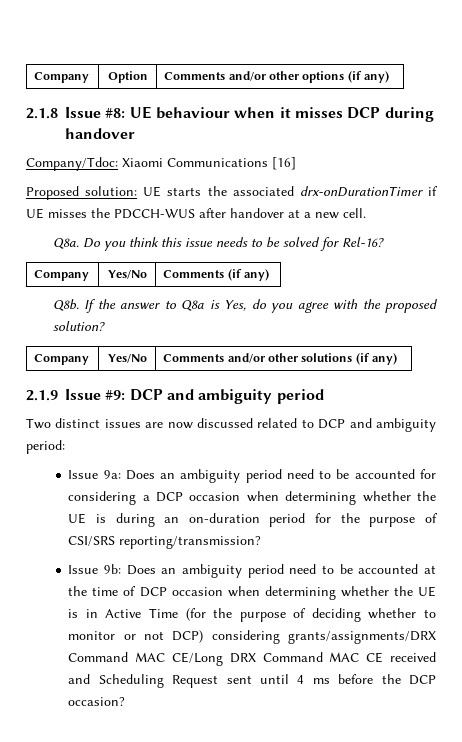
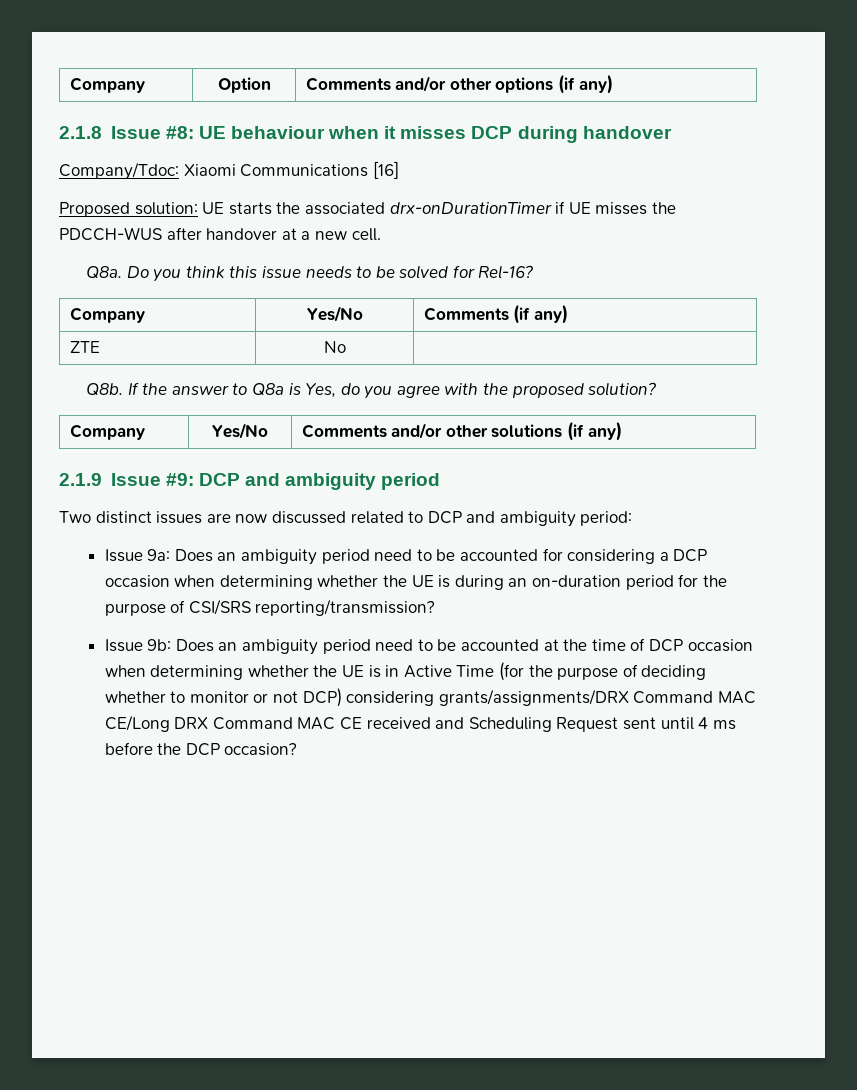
(270, 275) none -> [69,341,100,353] [323,341,346,353] // ZTE | No |

